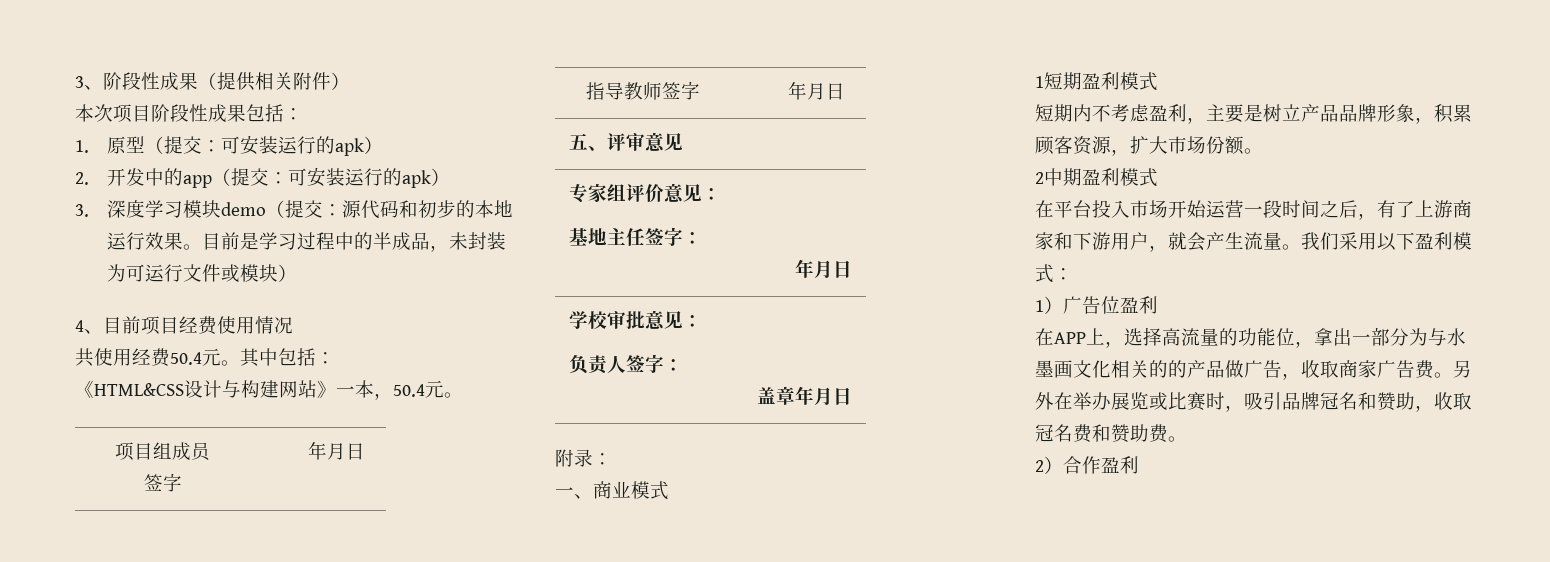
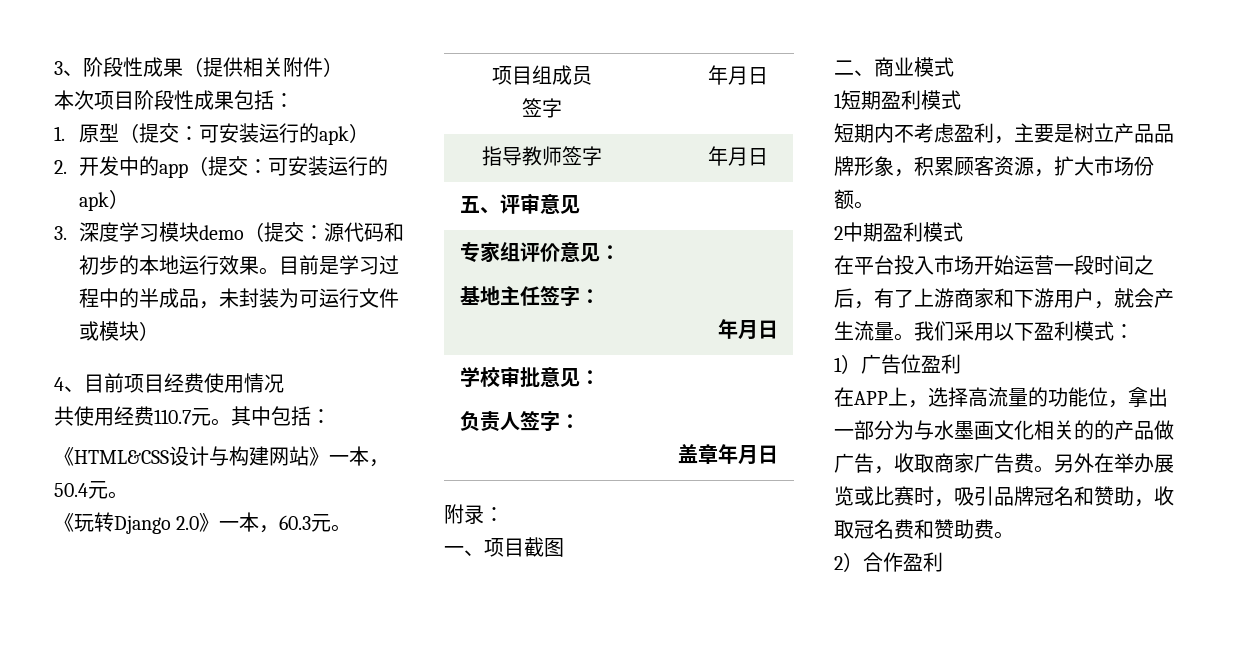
[170,352,202,365] 50.4 -> [154,409,191,424] 110.7
(463, 395) none -> [54,512,352,534] // 《玩转Django 2.0》一本，60.3元。
(593, 496) none -> [484,537,564,557] [834,60,874,76] 项目截图 // 二、

